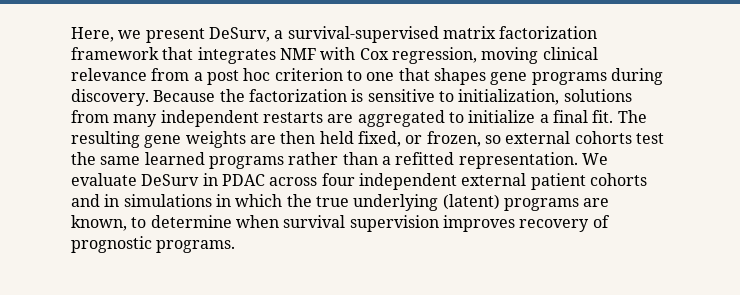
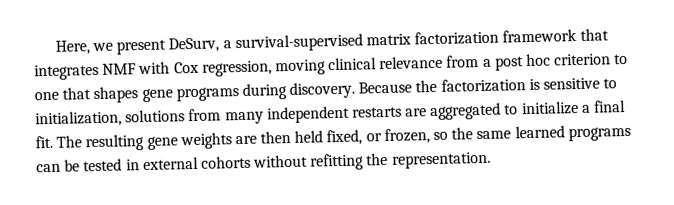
[505,131,664,144] external cohorts test -> (449, 135) none
[288,152,608,169] [71,173,647,190] [71,194,610,211] [71,215,610,232] [71,236,236,253] rather than a refitted representation. We evaluate DeSurv in PDAC across four independent external patient cohorts and in simulations in which the true underlying (latent) programs are known, to determine when survival supervision improves recovery of prognostic programs. -> [36,151,491,173] can be tested in external cohorts without refitting the representation.

